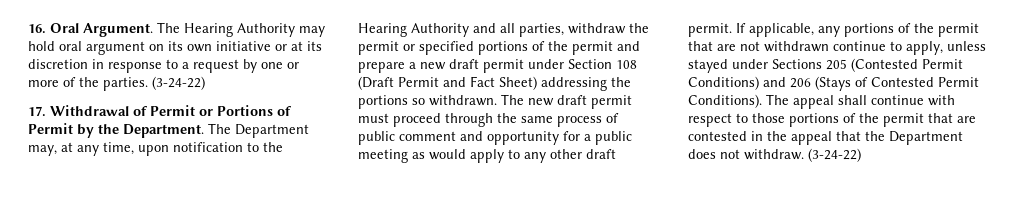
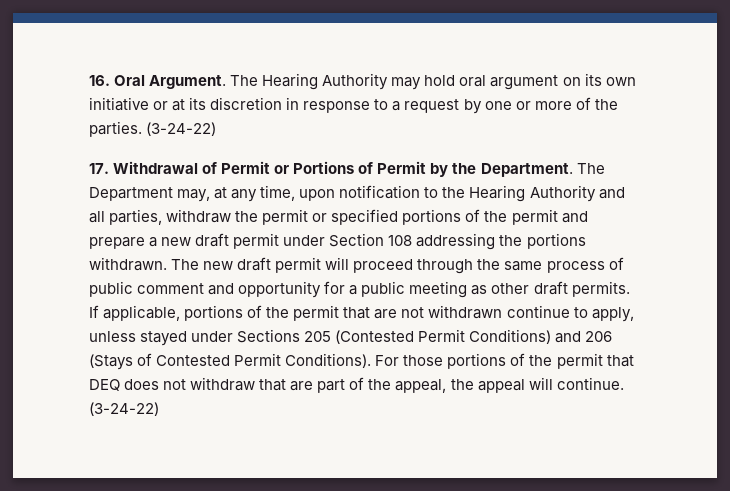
[358,76,537,90] (Draft Permit and Fact Sheet) -> (413, 240) none
[412,98,425,105] so -> (586, 241) none
[358,113,389,123] must -> [325,257,350,270] will
[429,149,546,163] would apply to any -> (488, 290) none
[688,23,732,37] permit. -> [571,281,630,297] permits.
[818,26,840,37] any -> (181, 313) none
[766,94,955,109] [688,113,748,127] The appeal shall continue with respect to -> [375,355,400,366] For
[957,116,976,123] [688,131,963,145] [688,149,804,160] are contested in the appeal that the Department does not withdraw. -> [89,377,624,393] DEQ does not withdraw that are part of the appeal, the appeal will continue.

